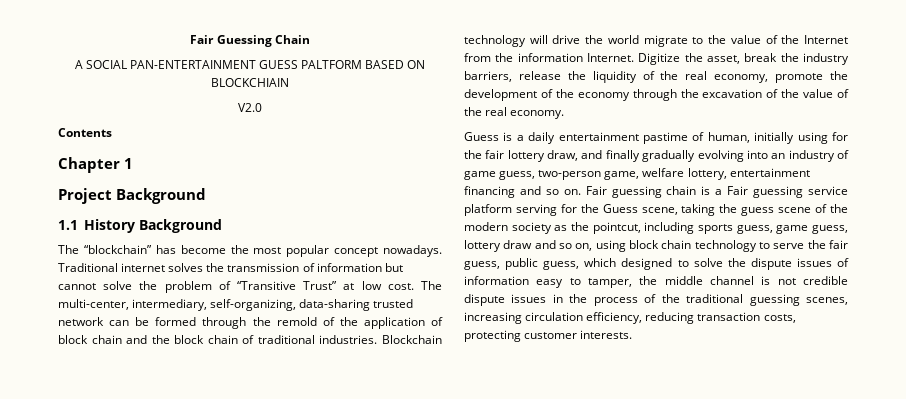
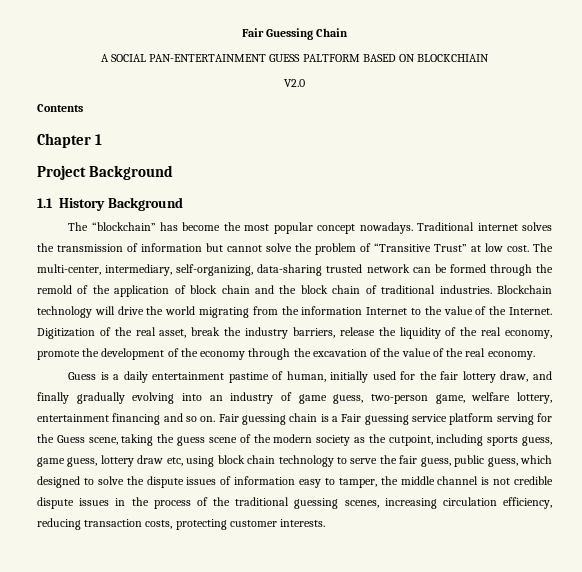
[643,35,688,47] migrate -> [199,306,408,318] migrating from the information Internet
[804,35,848,44] [464,53,703,65] Internet from the information Internet. Digitize the -> [509,307,553,315] [37,327,156,339] Internet. Digitization of the real
[797,132,828,144] using -> [372,371,396,380] used
[592,222,641,234] pointcut, -> [388,435,433,446] cutpoint,
[534,240,593,251] and so on, -> [166,457,183,466] etc,

